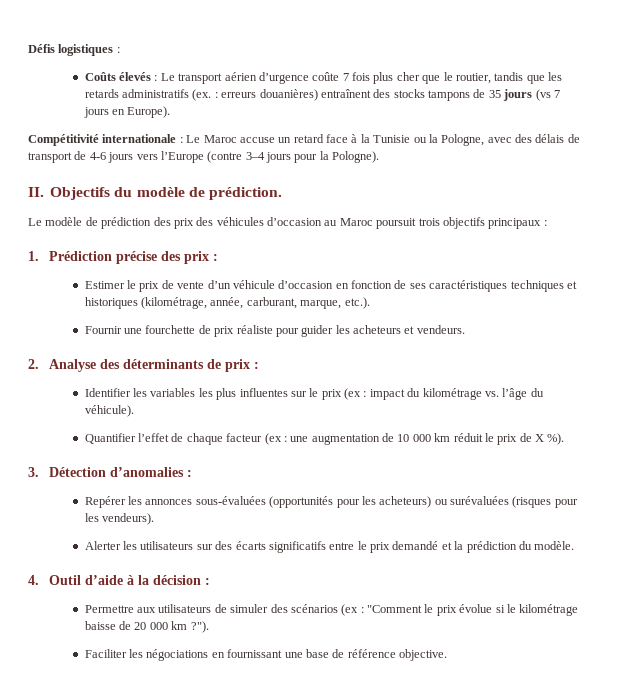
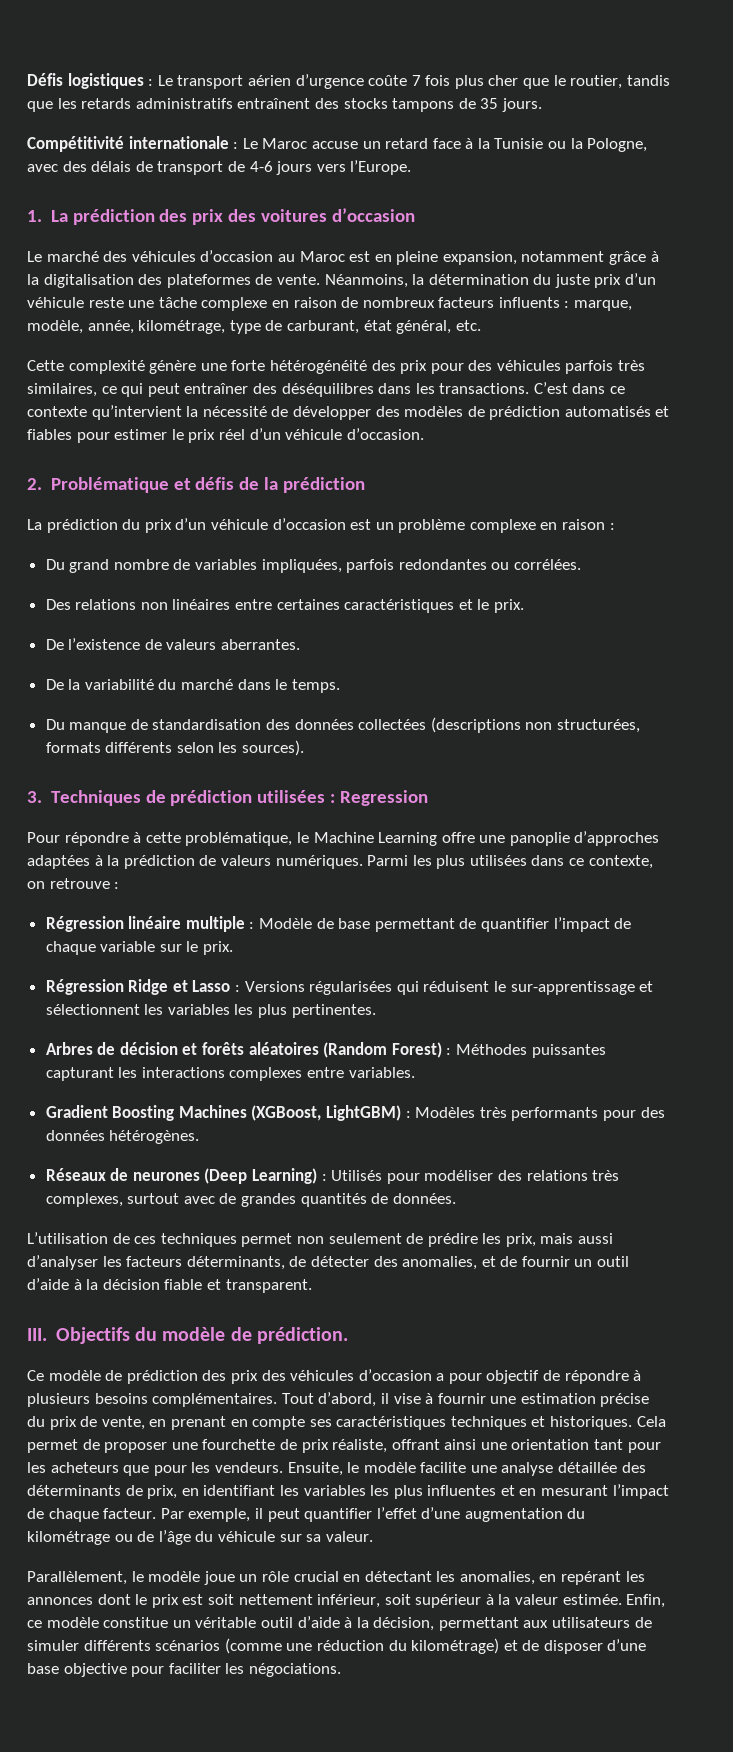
[84,72,158,81] // Coûts élevés : -> (154, 82) none
[192,89,318,101] (ex. : erreurs douanières) -> (233, 103) none
[503,89,560,101] [83,106,171,118] jours (vs 7 jours en Europe). -> [501,98,542,112] jours.
[160,151,380,163] [28,187,44,197] l’Europe (contre 3–4 jours pour la Pologne). // II. -> [350,160,412,175] [27,208,416,225] [27,250,659,265] [27,273,657,288] [27,297,633,311] [27,320,481,334] [27,360,646,374] [27,382,626,397] [27,405,670,420] [27,428,424,443] [27,477,366,493] [27,518,615,533] [45,559,582,573] [45,599,525,613] [45,638,301,650] [45,679,340,693] [45,717,641,733] [45,740,305,756] [27,790,429,806] [27,831,660,846] [27,855,653,869] [27,878,120,889] [45,916,632,932] [45,941,234,955] [45,979,654,995] [45,1004,376,1018] [45,1042,606,1058] [45,1067,415,1081] [45,1105,665,1121] [45,1130,200,1144] [45,1168,620,1184] [45,1193,456,1207] [27,1232,614,1247] [27,1255,630,1270] [27,1278,312,1293] [27,1328,47,1341] l’Europe. // 1. La prédiction des prix des voitures d’occasion // Le marché des véhicules d’occasion au Maroc est en pleine expansion, notamment grâce à la digitalisation des plateformes de vente. Néanmoins, la détermination du juste prix d’un véhicule reste une tâche complexe en raison de nombreux facteurs influents : marque, modèle, année, kilométrage, type de carburant, état général, etc. // Cette complexité génère une forte hétérogénéité des prix pour des véhicules parfois très similaires, ce qui peut entraîner des déséquilibres dans les transactions. C’est dans ce contexte qu’intervient la nécessité de développer des modèles de prédiction automatisés et fiables pour estimer le prix réel d’un véhicule d’occasion. // 2. Problématique et défis de la prédiction // La prédiction du prix d’un véhicule d’occasion est un problème complexe en raison : // Du grand nombre de variables impliquées, parfois redondantes ou corrélées. // Des relations non linéaires entre certaines caractéristiques et le prix. // De l’existence de valeurs aberrantes. // De la variabilité du marché dans le temps. // Du manque de standardisation des données collectées (descriptions non structurées, formats différents selon les sources). // 3. Techniques de prédiction utilisées : Regression // Pour répondre à cette problématique, le Machine Learning offre une panoplie d’approches adaptées à la prédiction de valeurs numériques. Parmi les plus utilisées dans ce contexte, on retrouve : // Régression linéaire multiple : Modèle de base permettant de quantifier l’impact de chaque variable sur le prix. // Régression Ridge et Lasso : Versions régularisées qui réduisent le sur-apprentissage et sélectionnent les variables les plus pertinentes. // Arbres de décision et forêts aléatoires (Random Forest) : Méthodes puissantes capturant les interactions complexes entre variables. // Gradient Boosting Machines (XGBoost, LightGBM) : Modèles très performants pour des données hétérogènes. // Réseaux de neurones (Deep Learning) : Utilisés pour modéliser des relations très complexes, surtout avec de grandes quantités de données. // L’utilisation de ces techniques permet non seulement de prédire les prix, mais aussi d’analyser les facteurs déterminants, de détecter des anomalies, et de fournir un outil d’aide à la décision fiable et transparent. // III.
[28,218,42,226] Le -> [27,1370,44,1381] Ce
[324,217,547,229] [28,251,219,264] [84,280,577,292] [84,297,370,309] [84,325,465,337] [28,359,260,372] [84,388,131,397] au Maroc poursuit trois objectifs principaux : // 1. Prédiction précise des prix : // Estimer le prix de vente d’un véhicule d’occasion en fonction de ses caractéristiques techniques et historiques (kilométrage, année, carburant, marque, etc.). // Fournir une fourchette de prix réaliste pour guider les acheteurs et vendeurs. // 2. Analyse des déterminants de prix : // Identifier -> [436,1370,642,1384] [27,1392,650,1407] [27,1416,666,1430] [27,1439,661,1453] [27,1462,646,1476] [27,1485,276,1499] a pour objectif de répondre à plusieurs besoins complémentaires. Tout d’abord, il vise à fournir une estimation précise du prix de vente, en prenant en compte ses caractéristiques techniques et historiques. Cela permet de proposer une fourchette de prix réaliste, offrant ainsi une orientation tant pour les acheteurs que pour les vendeurs. Ensuite, le modèle facilite une analyse détaillée des déterminants de prix, en identifiant
[290,388,544,400] [84,405,134,417] [84,433,565,445] [28,467,193,477] [84,496,578,508] [84,513,155,525] [84,541,575,553] [28,575,211,585] [84,604,579,616] [84,621,209,633] [84,649,448,661] sur le prix (ex : impact du kilométrage vs. l’âge du véhicule). // Quantifier l’effet de chaque facteur (ex : une augmentation de 10 000 km réduit le prix de X %). // 3. Détection d’anomalies : // Repérer les annonces sous-évaluées (opportunités pour les acheteurs) ou surévaluées (risques pour les vendeurs). // Alerter les utilisateurs sur des écarts significatifs entre le prix demandé et la prédiction du modèle. // 4. Outil d’aide à la décision : // Permettre aux utilisateurs de simuler des scénarios (ex : "Comment le prix évolue si le kilométrage baisse de 20 000 km ?"). // Faciliter les négociations en fournissant une base de référence objective. -> [500,1484,669,1499] [27,1507,586,1522] [27,1530,373,1545] [27,1571,645,1585] [27,1594,666,1608] [27,1616,652,1631] [27,1638,647,1654] [27,1663,341,1677] et en mesurant l’impact de chaque facteur. Par exemple, il peut quantifier l’effet d’une augmentation du kilométrage ou de l’âge du véhicule sur sa valeur. // Parallèlement, le modèle joue un rôle crucial en détectant les anomalies, en repérant les annonces dont le prix est soit nettement inférieur, soit supérieur à la valeur estimée. Enfin, ce modèle constitue un véritable outil d’aide à la décision, permettant aux utilisateurs de simuler différents scénarios (comme une réduction du kilométrage) et de disposer d’une base objective pour faciliter les négociations.

